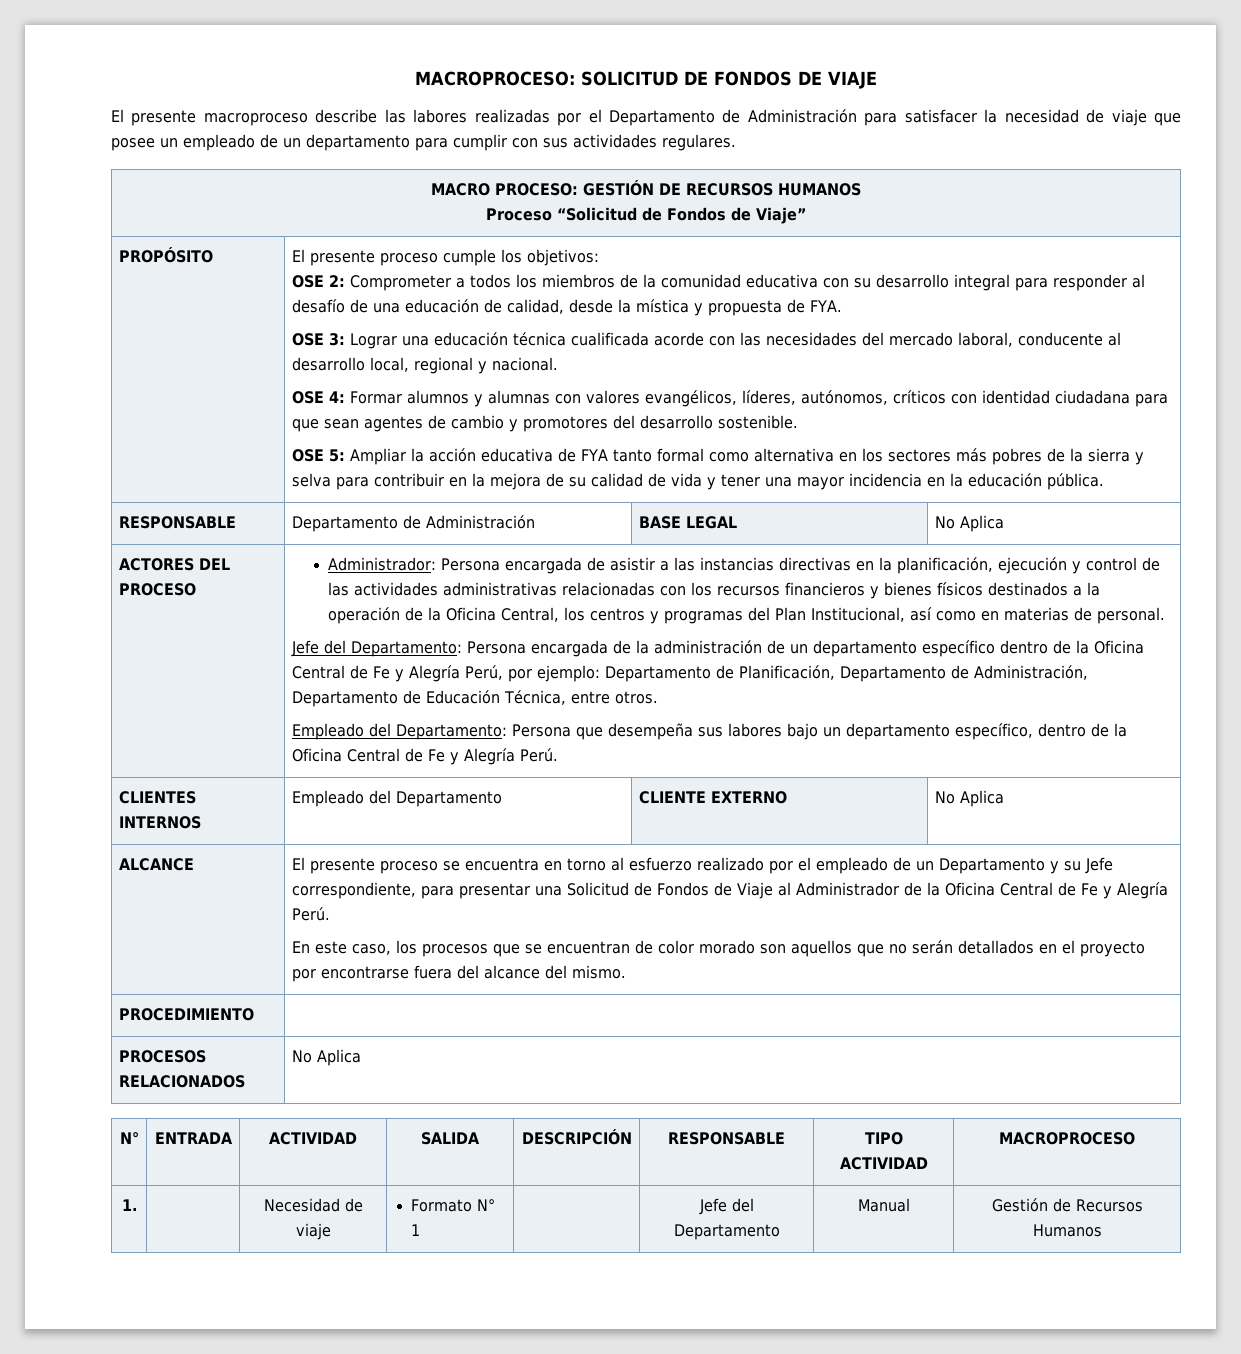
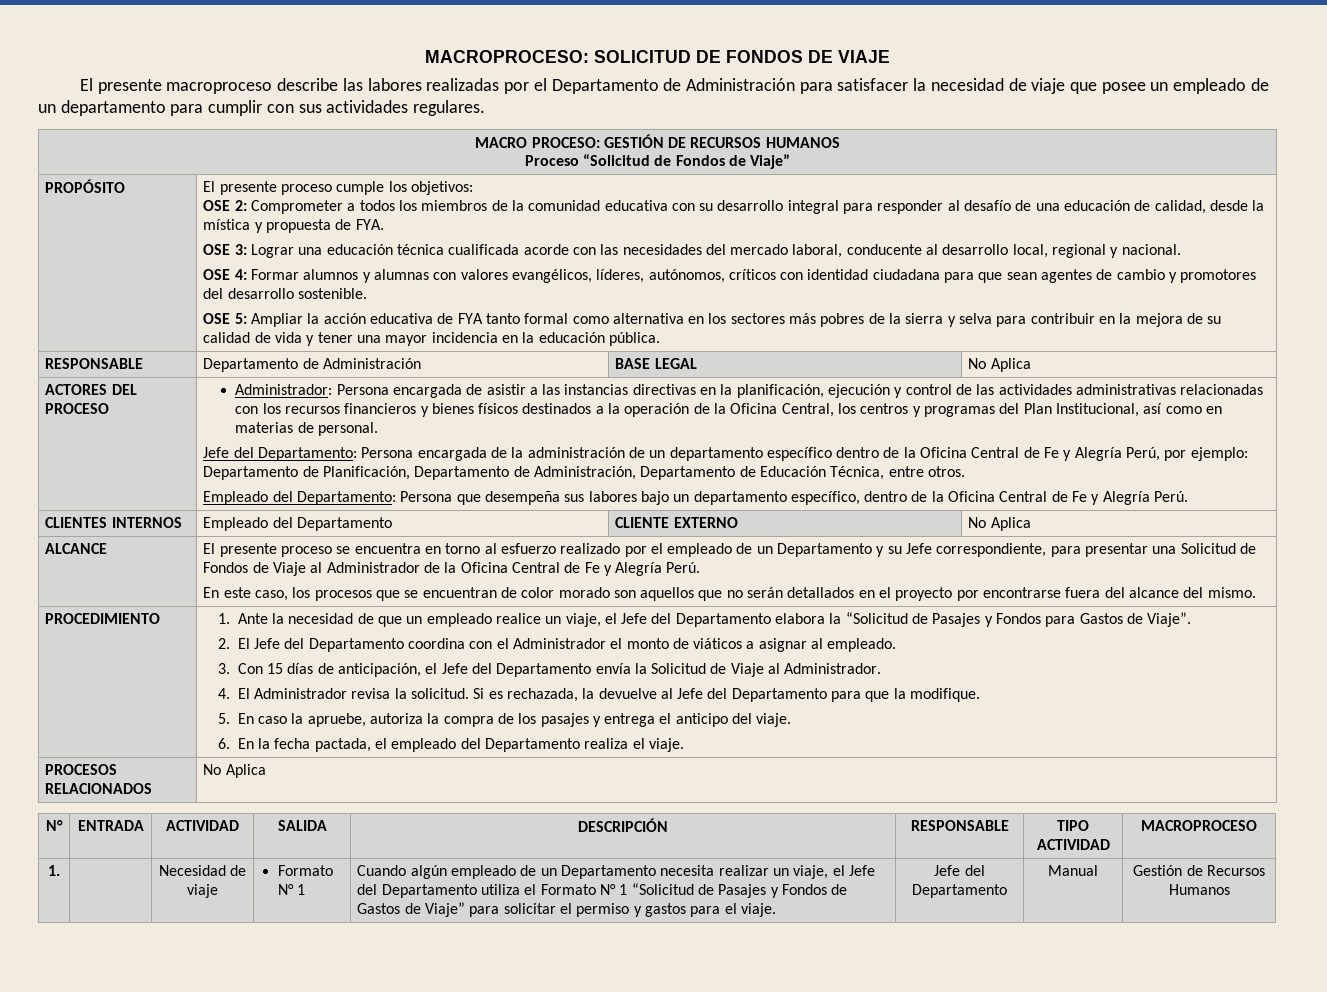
(254, 1014) none -> [217,612,1192,627] [217,638,897,652] [217,663,882,677] [217,688,981,702] [217,713,792,727] [217,738,684,752] 1. Ante la necesidad de que un empleado realice un viaje, el Jefe del Departamento elabora la “Solicitud de Pasajes y Fondos para Gastos de Viaje”. // 2. El Jefe del Departamento coordina con el Administrador el monto de viáticos a asignar al empleado. // 3. Con 15 días de anticipación, el Jefe del Departamento envía la Solicitud de Viaje al Administrador. // 4. El Administrador revisa la solicitud. Si es rechazada, la devuelve al Jefe del Departamento para que la modifique. // 5. En caso la apruebe, autoriza la compra de los pasajes y entrega el anticipo del viaje. // 6. En la fecha pactada, el empleado del Departamento realiza el viaje.
(421, 1230) none -> [357,865,875,879] [357,883,848,898] [357,902,776,917] Cuando algún empleado de un Departamento necesita realizar un viaje, el Jefe del Departamento utiliza el Formato N° 1 “Solicitud de Pasajes y Fondos de Gastos de Viaje” para solicitar el permiso y gastos para el viaje.

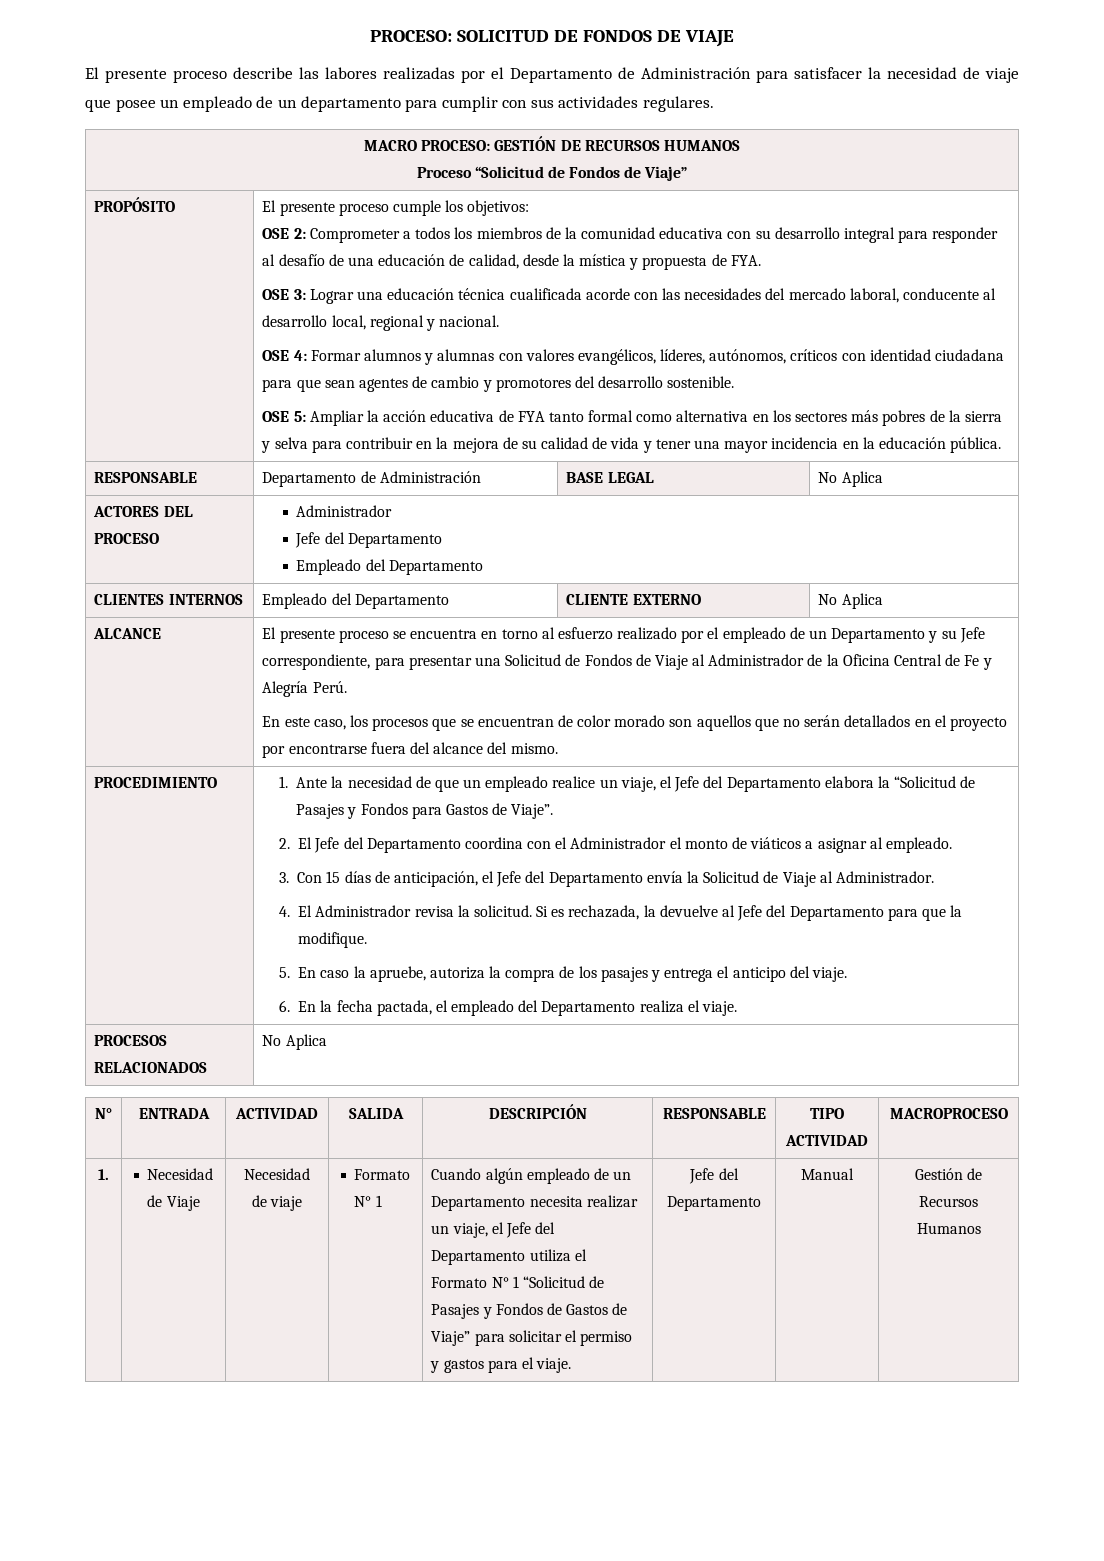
[425,50,589,63] MACROPROCESO: -> [369,30,452,42] PROCESO:
[166,82,273,94] macroproceso -> [173,70,227,83] proceso
[235,384,1264,398] [235,403,1222,417] [235,422,378,436] [203,447,1248,461] [203,466,965,480] [203,491,1189,505] Administrador: Persona encargada de asistir a las instancias directivas en la planificación, ejecución y control de las actividades administrativas relacionadas con los recursos financieros y bienes físicos destinados a la operación de la Oficina Central, los centros y programas del Plan Institucional, así como en materias de personal. // Jefe del Departamento: Persona encargada de la administración de un departamento específico dentro de la Oficina Central de Fe y Alegría Perú, por ejemplo: Departamento de Planificación, Departamento de Administración, Departamento de Educación Técnica, entre otros. // Empleado del Departamento: Persona que desempeña sus labores bajo un departamento específico, dentro de la Oficina Central de Fe y Alegría Perú. -> [296,505,393,517] [295,532,442,548] [296,559,483,575] Administrador // Jefe del Departamento // Empleado del Departamento
(60, 870) none -> [147,1168,214,1180] [147,1195,200,1211] Necesidad de Viaje

